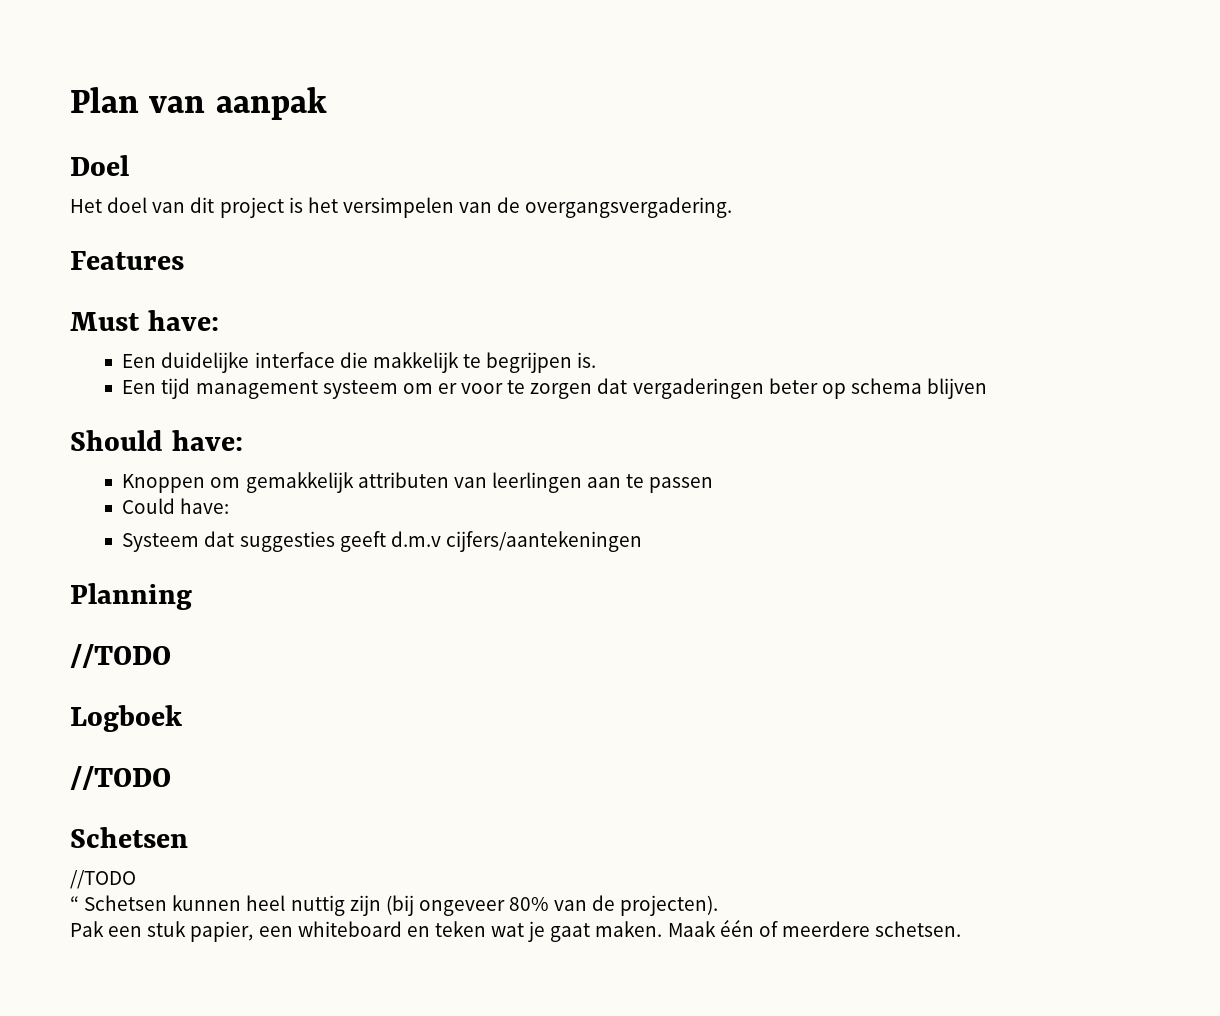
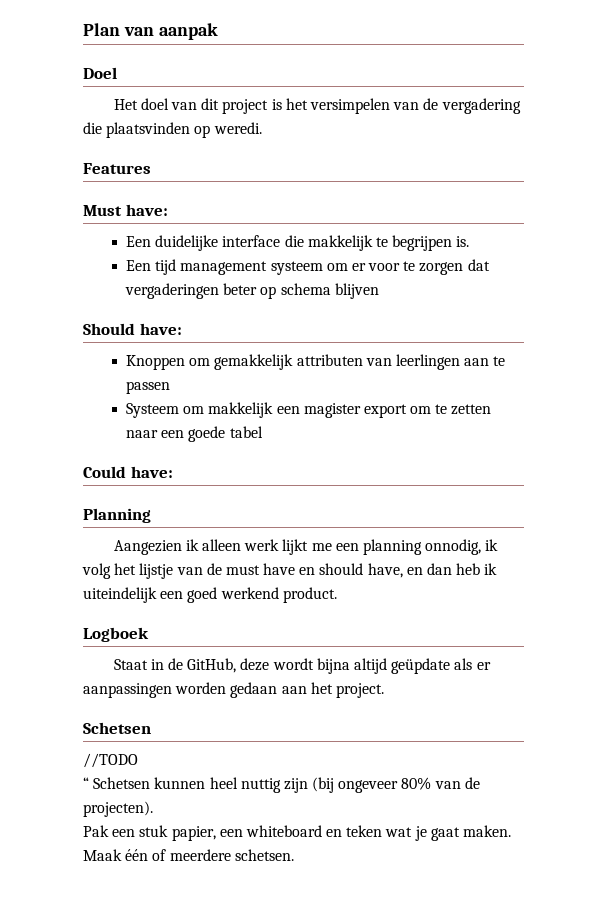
[525,197,733,218] overgangsvergadering. -> [441,98,521,114] [83,122,262,138] vergadering die plaatsvinden op weredi.
[122,498,230,514] [122,531,642,552] [70,583,192,610] [70,644,171,668] [70,705,182,732] [70,766,171,790] Could have: // Systeem dat suggesties geeft d.m.v cijfers/aantekeningen // Planning // //TODO // Logboek // //TODO -> [125,402,492,418] [125,426,263,442] [83,466,173,478] [83,508,151,523] [113,539,499,555] [82,563,498,579] [83,587,337,603] [83,627,149,642] [113,658,491,674] [83,682,384,698] Systeem om makkelijk een magister export om te zetten naar een goede tabel // Could have: // Planning // Aangezien ik alleen werk lijkt me een planning onnodig, ik volg het lijstje van de must have en should have, en dan heb ik uiteindelijk een goed werkend product. // Logboek // Staat in de GitHub, deze wordt bijna altijd geüpdate als er aanpassingen worden gedaan aan het project.

